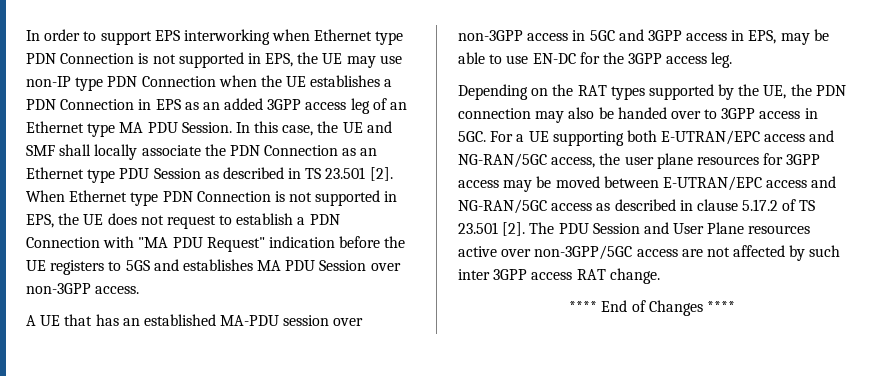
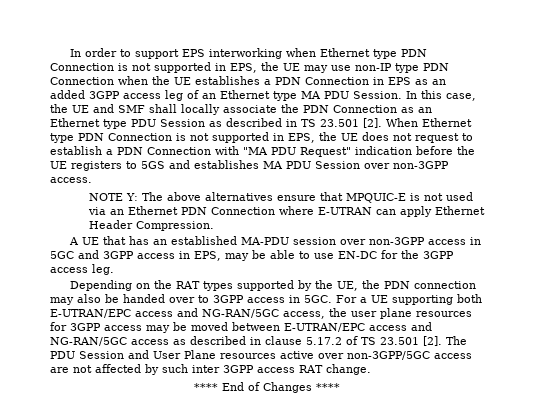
(140, 290) none -> [88,192,473,203] [87,206,485,217] [88,220,214,231] // NOTE Y: The above alternatives ensure that MPQUIC-E is not used via an Ethernet PDN Connection where E-UTRAN can apply Ethernet Header Compression.

